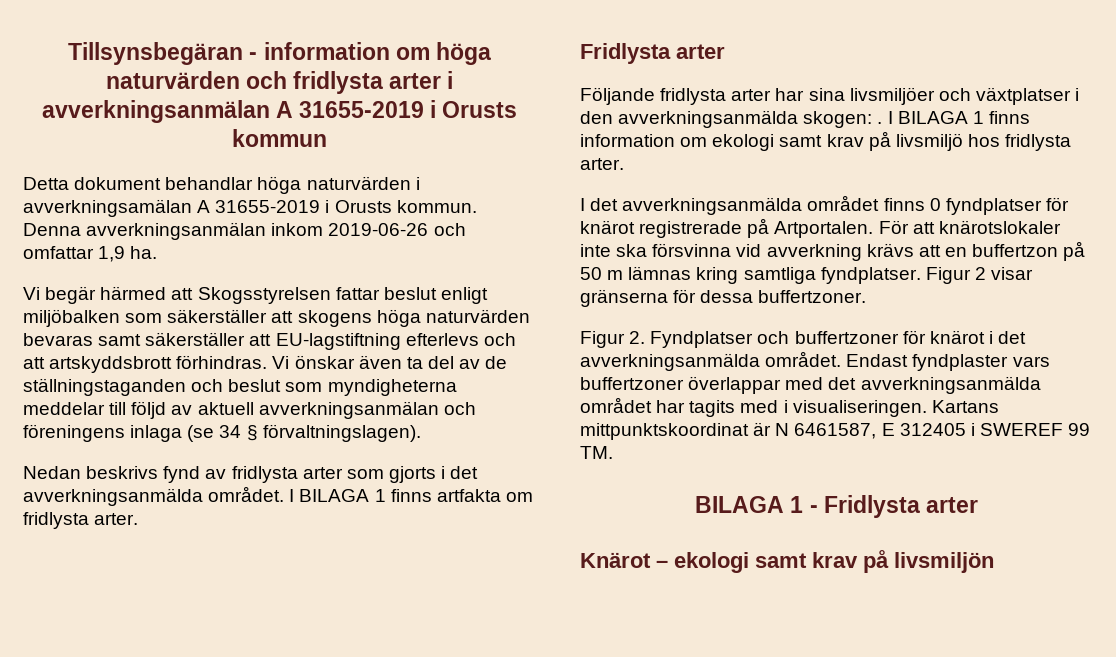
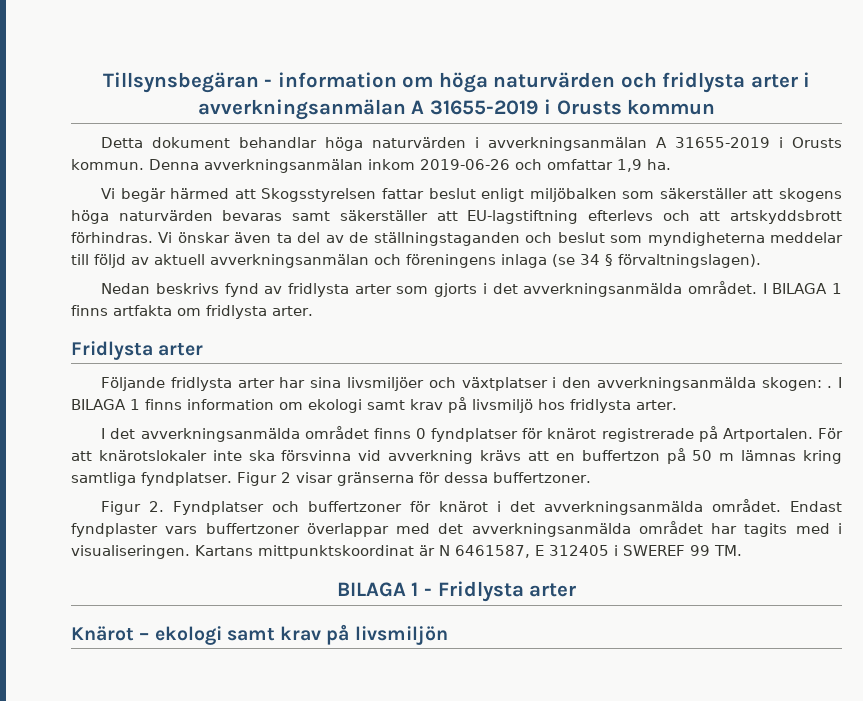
[23,199,192,217] avverkningsamälan -> [488,137,648,151] avverkningsanmälan

